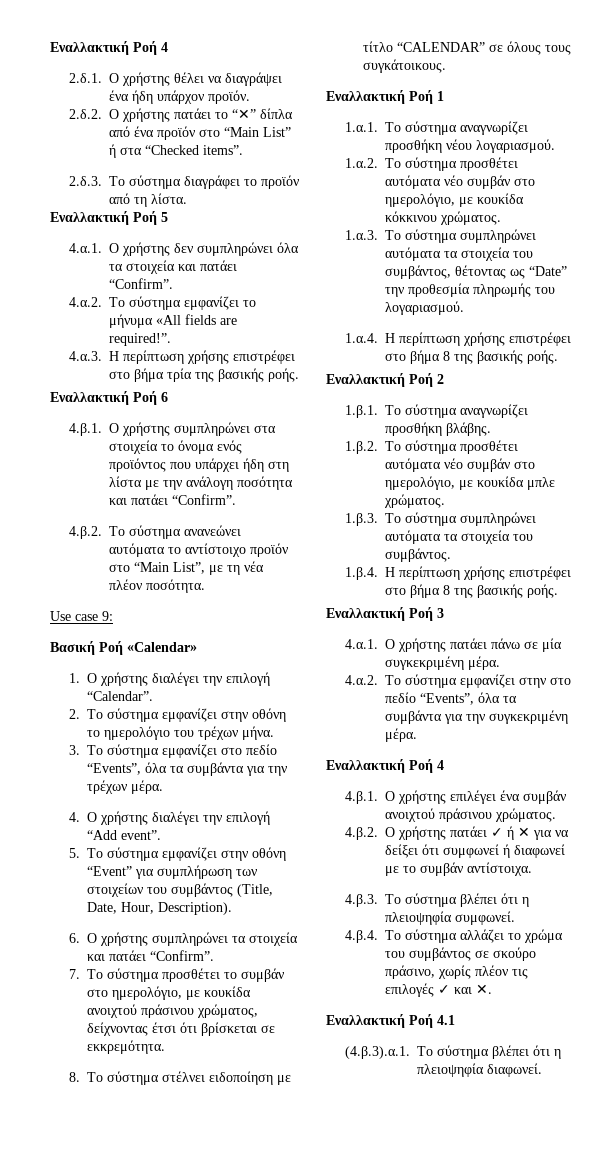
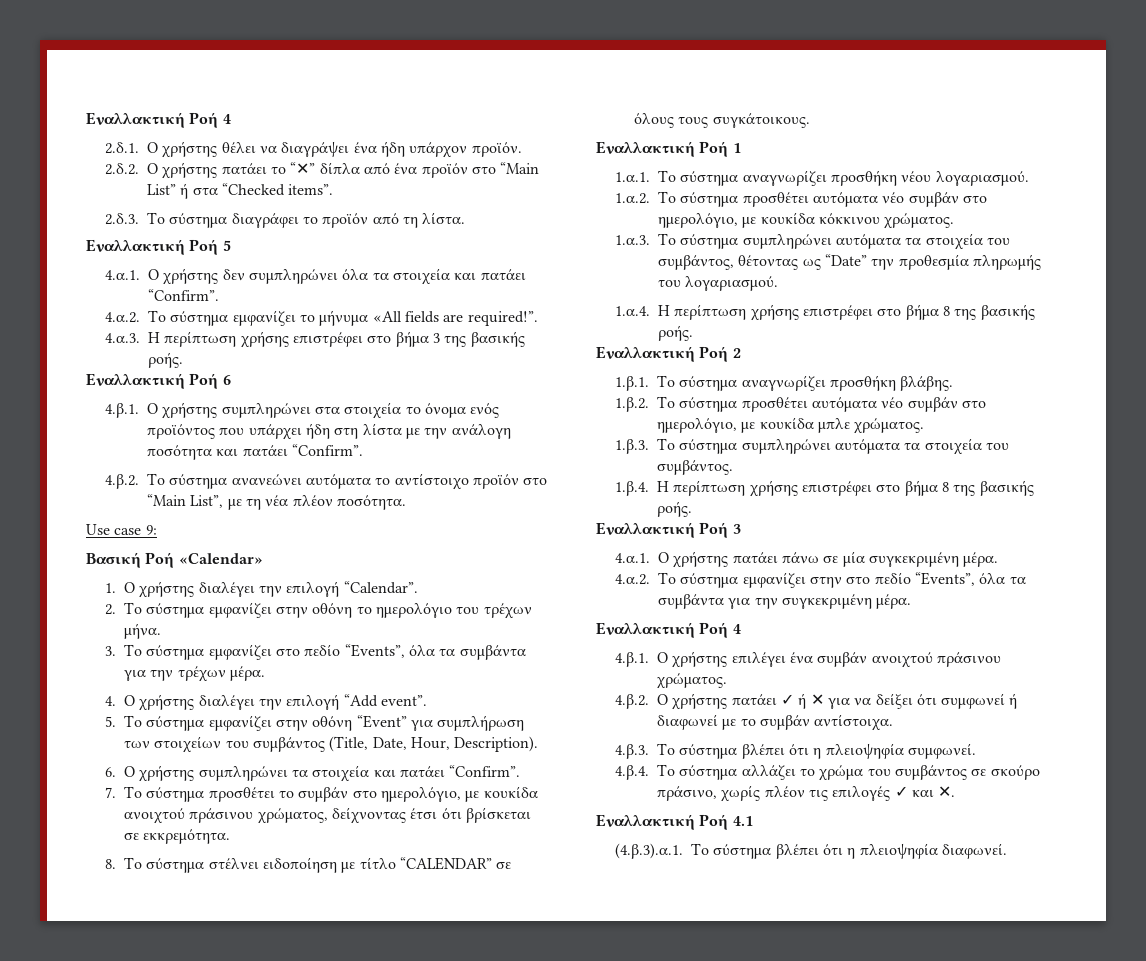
[166,368,192,382] τρία -> [432,333,440,343] 3

